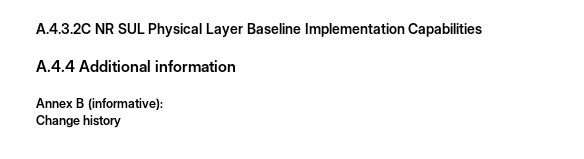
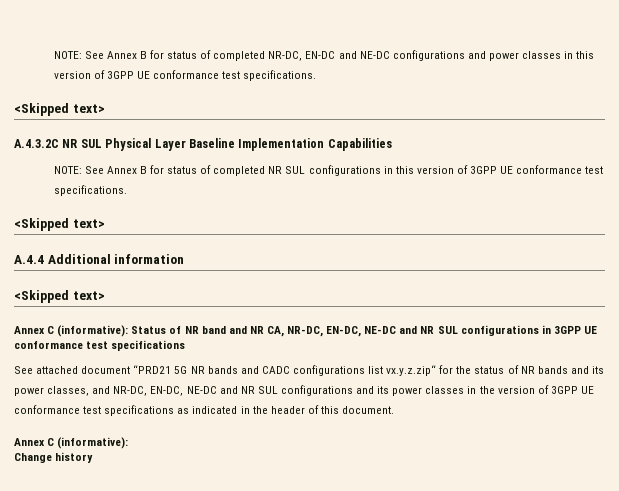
(36, 28) none -> [53,50,595,61] [53,70,317,81] [14,103,105,116] NOTE: See Annex B for status of completed NR-DC, EN-DC and NE-DC configurations and power classes in this version of 3GPP UE conformance test specifications. // <Skipped text> //
(483, 30) none -> [53,165,604,176] [53,185,127,196] [14,218,105,231] // NOTE: See Annex B for status of completed NR SUL configurations in this version of 3GPP UE conformance test specifications. // <Skipped text>
[36,98,85,108] // Annex B -> [14,290,105,303] [14,325,597,337] [14,340,186,351] [14,365,604,376] [14,385,594,396] [14,405,395,416] [14,438,55,446] // <Skipped text> // Annex C (informative): Status of NR band and NR CA, NR-DC, EN-DC, NE-DC and NR SUL configurations in 3GPP UE conformance test specifications // See attached document “PRD21 5G NR bands and CADC configurations list vx.y.z.zip“ for the status of NR bands and its power classes, and NR-DC, EN-DC, NE-DC and NR SUL configurations and its power classes in the version of 3GPP UE conformance test specifications as indicated in the header of this document. // Annex C

